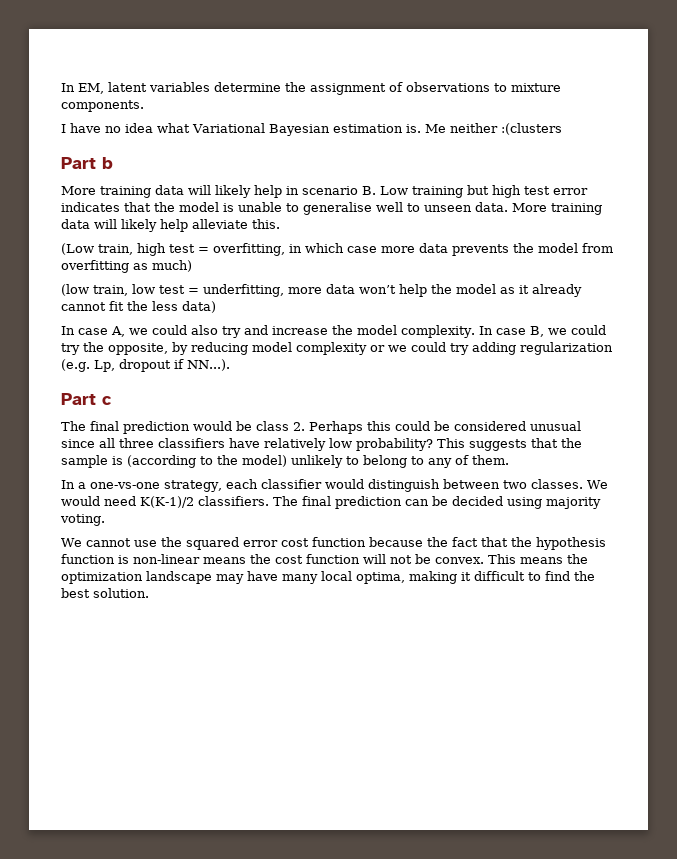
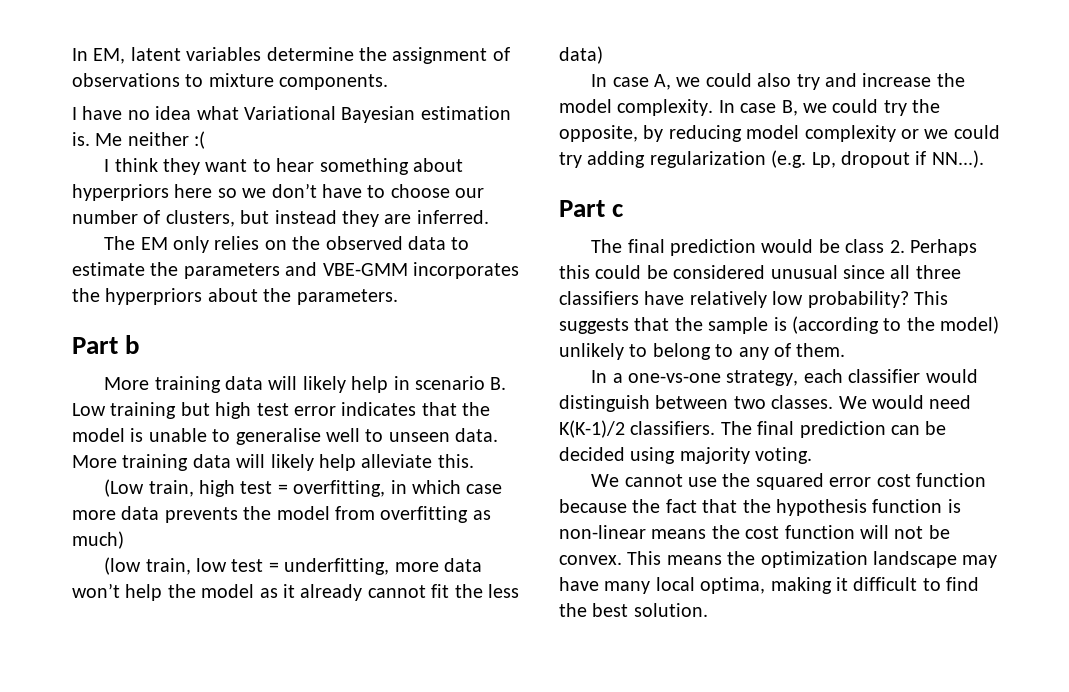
[500,123,562,135] :(clusters -> [194,131,206,149] [104,158,463,175] [72,183,485,201] [72,210,489,227] [104,236,470,253] [72,262,519,279] [72,288,398,305] :( // I think they want to hear something about hyperpriors here so we don’t have to choose our number of clusters, but instead they are inferred. // The EM only relies on the observed data to estimate the parameters and VBE-GMM incorporates the hyperpriors about the parameters.

